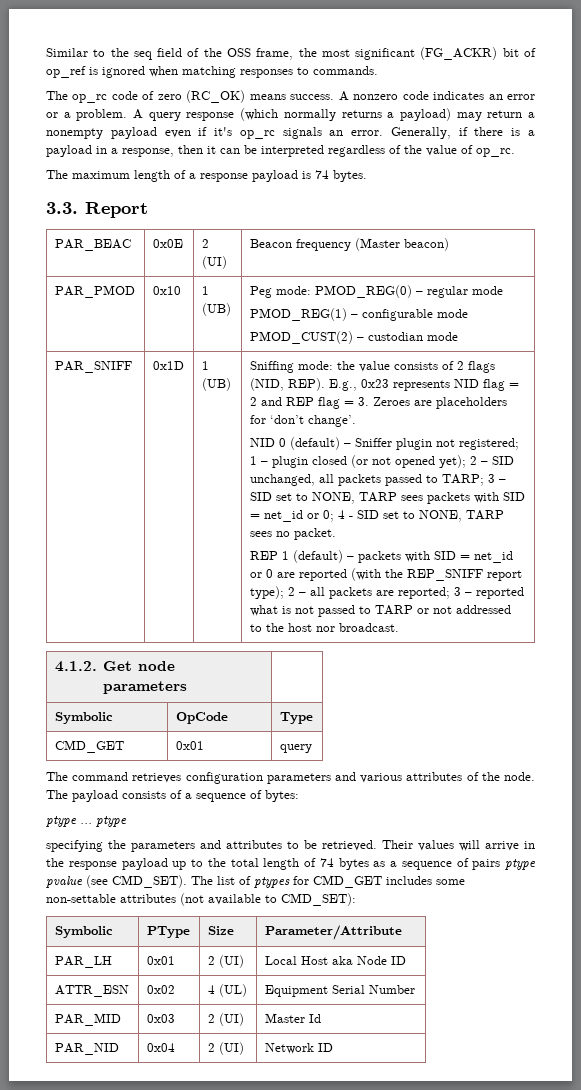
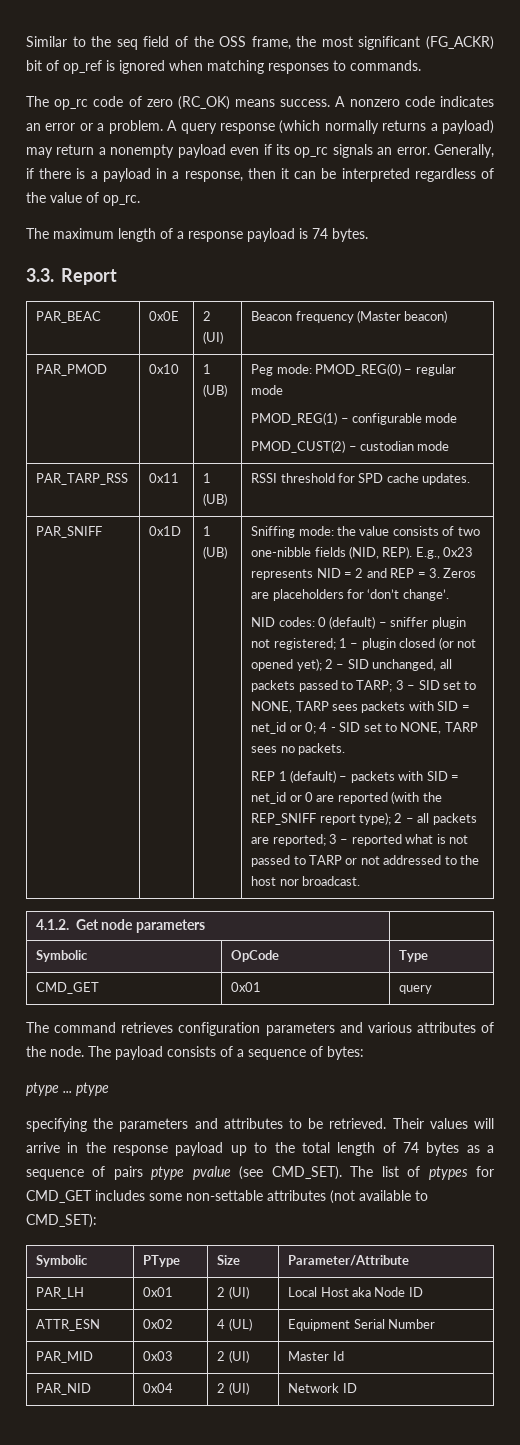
[214,127,233,136] it's -> [275,144,290,155] its
(458, 336) none -> [36,473,129,485] [149,473,180,483] [203,473,212,483] [203,493,228,506] [251,473,471,485] // PAR_TARP_RSS | 0x11 | 1 (UB) | RSSI threshold for SPD cache updates.
[456,361,495,373] 2 flags -> [457,527,480,536] [251,547,346,557] two one-nibble fields
[482,379,505,391] flag -> (341, 573) none
[317,397,340,409] flag -> (415, 573) none
[372,397,410,406] Zeroes -> [443,568,477,578] Zeros
(275, 442) none -> [278,617,315,627] codes:
[354,438,392,447] Sniffer -> [390,617,429,627] sniffer
[293,528,336,540] packet. -> [298,743,346,755] packets.

